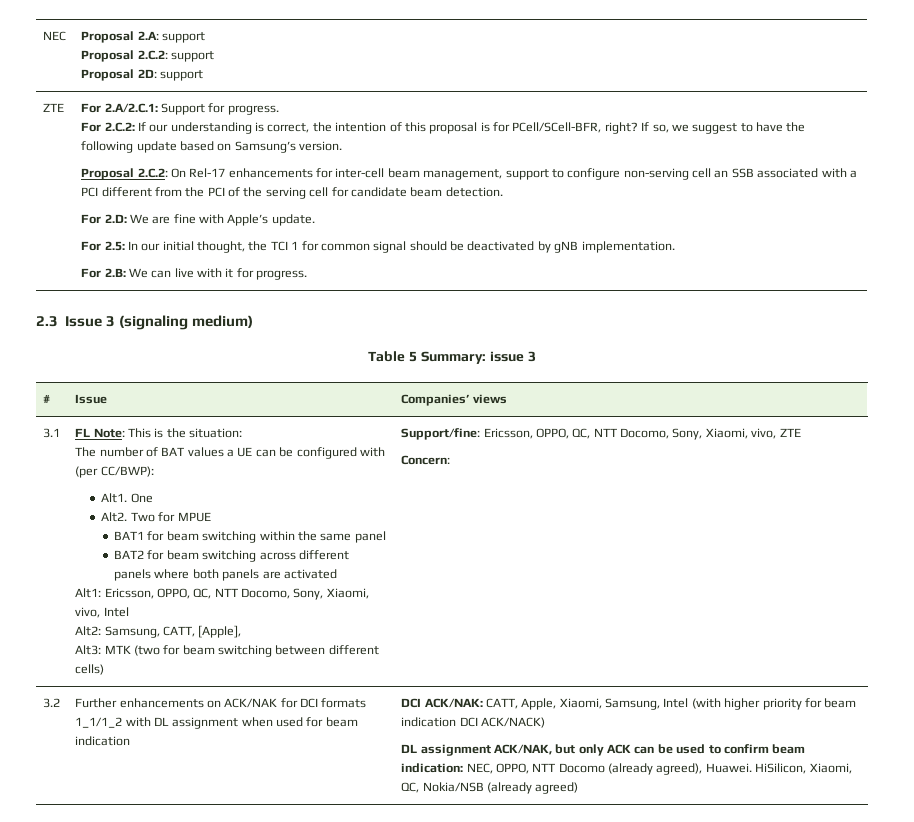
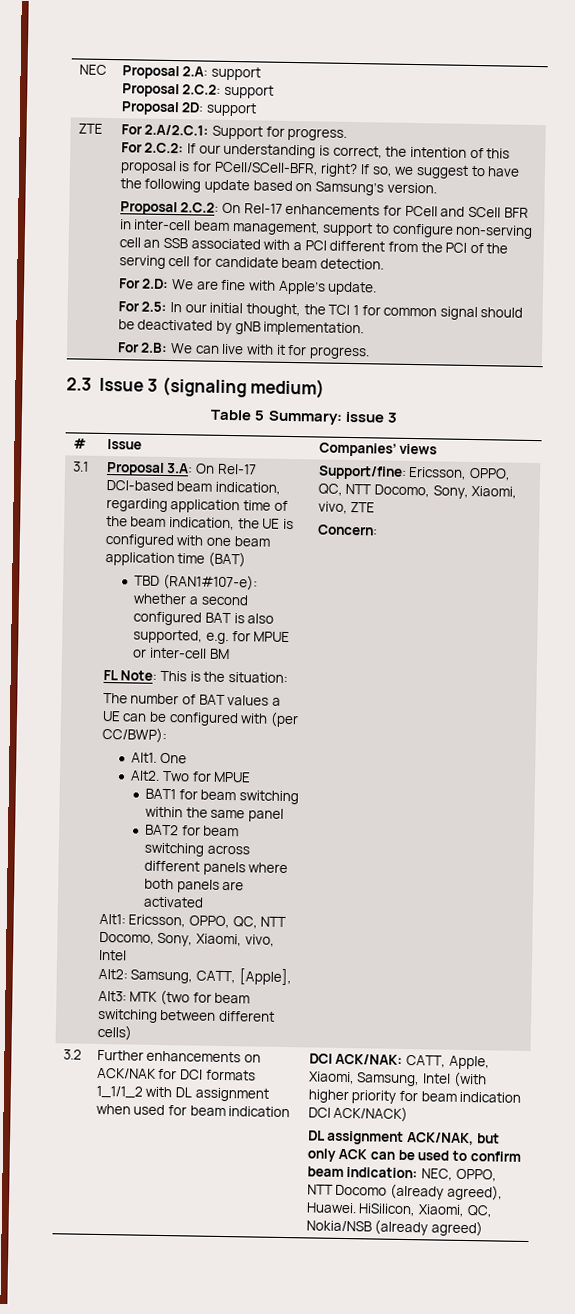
(334, 173) none -> [404,205,529,218] [118,219,132,230] PCell and SCell BFR in
(61, 433) none -> [105,461,257,476] [105,479,281,495] [105,497,288,514] [105,515,294,531] [104,533,270,549] [104,551,246,568] [134,573,258,591] [133,593,249,606] [133,611,275,626] [133,629,291,645] [132,647,230,660] Proposal 3.A: On Rel-17 DCI-based beam indication, regarding application time of the beam indication, the UE is configured with one beam application time (BAT) // TBD (RAN1#107-e): whether a second configured BAT is also supported, e.g. for MPUE or inter-cell BM //

